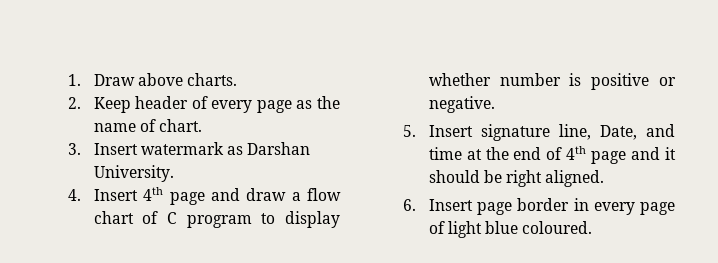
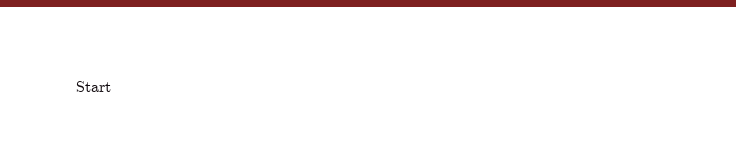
[68,73,238,86] [68,96,340,113] [93,119,203,132] [68,142,311,155] [93,165,174,182] [68,187,341,205] [93,211,340,228] [428,73,676,90] [428,96,495,113] [403,124,675,141] [428,146,676,164] [428,170,605,187] [403,198,675,215] [428,221,593,238] 1. Draw above charts. // 2. Keep header of every page as the name of chart. // 3. Insert watermark as Darshan University. // 4. Insert 4th page and draw a flow chart of C program to display whether number is positive or negative. // 5. Insert signature line, Date, and time at the end of 4th page and it should be right aligned. // 6. Insert page border in every page of light blue coloured. -> [76,81,111,92] Start

